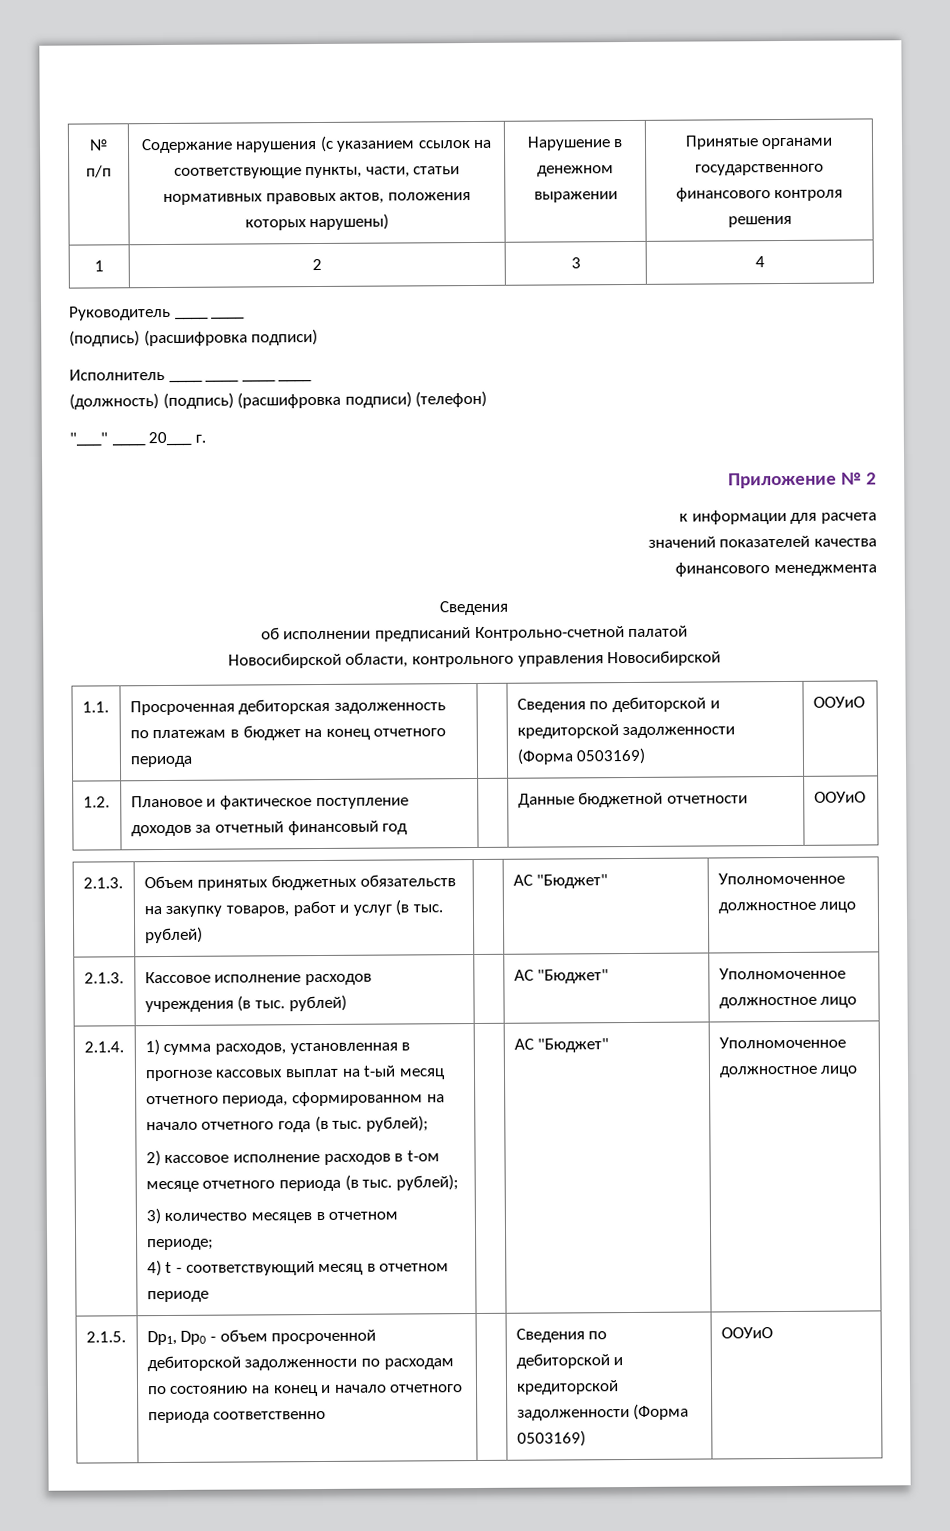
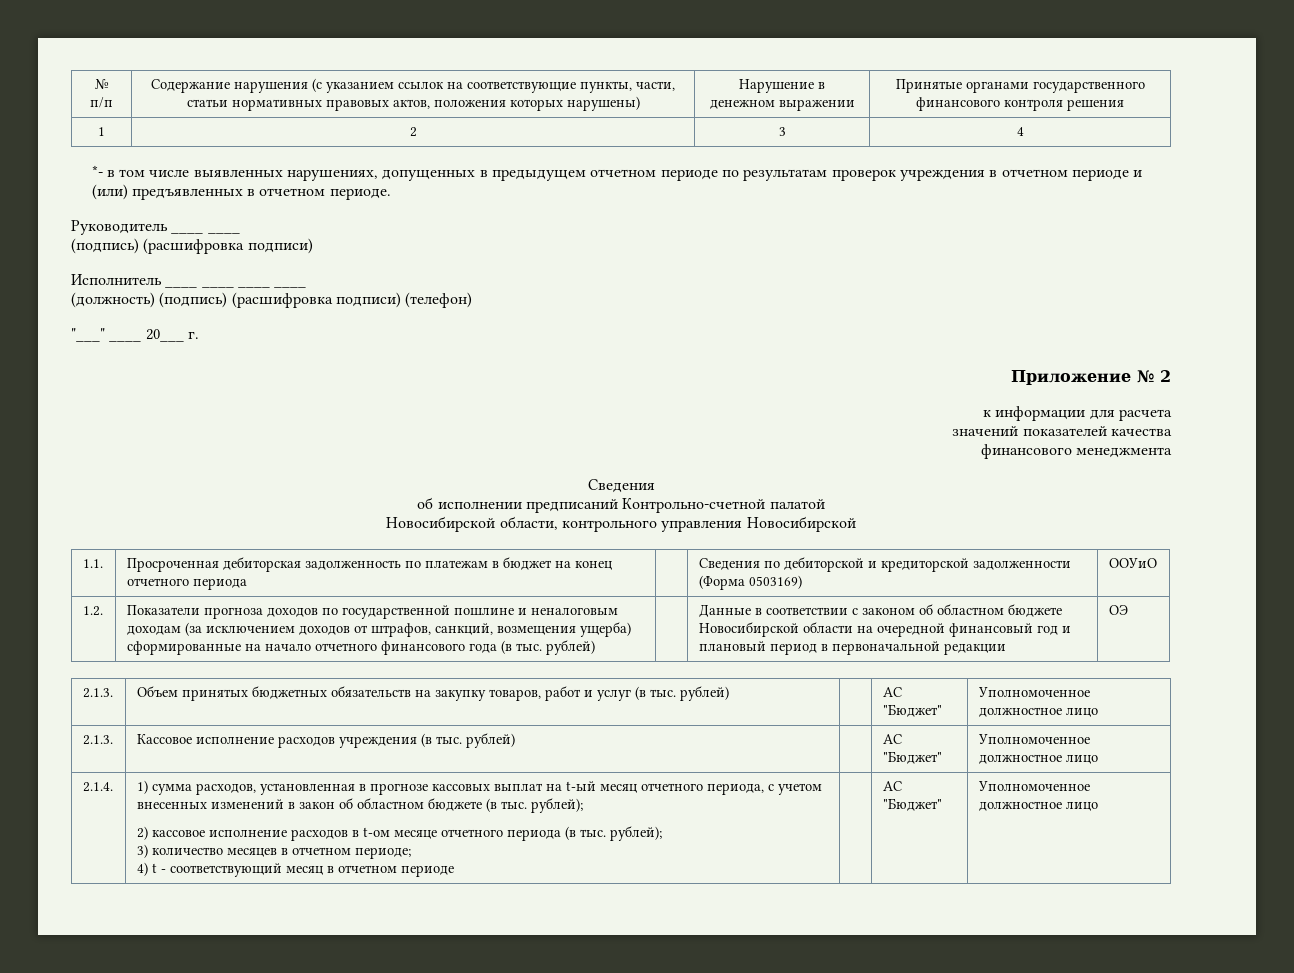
(765, 262) none -> [91,165,1143,181] [91,184,391,200] // *- в том числе выявленных нарушениях, допущенных в предыдущем отчетном периоде по результатам проверок учреждения в отчетном периоде и (или) предъявленных в отчетном периоде.
[130,795,409,810] [130,820,409,837] [517,791,748,808] [813,791,866,803] Плановое и фактическое поступление доходов за отчетный финансовый год | | Данные бюджетной отчетности | ООУиО -> [126,605,618,619] [126,622,631,637] [126,640,595,655] [698,604,1062,618] [698,622,1071,637] [698,641,1006,655] [1108,605,1128,615] Показатели прогноза доходов по государственной пошлине и неналоговым доходам (за исключением доходов от штрафов, санкций, возмещения ущерба) сформированные на начало отчетного финансового года (в тыс. рублей) | | Данные в соответствии с законом об областном бюджете Новосибирской области на очередной финансовый год и плановый период в первоначальной редакции | ОЭ
[291,1091,445,1107] [145,1121,311,1133] сформированном на начало отчетного года -> [767,783,822,795] [136,798,482,811] с учетом внесенных изменений в закон об областном бюджете
[85,1331,126,1343] [146,1329,377,1346] [146,1355,454,1372] [147,1384,464,1397] [147,1410,327,1424] [515,1328,608,1343] [515,1353,624,1369] [515,1380,619,1395] [516,1403,690,1421] [516,1430,586,1447] [720,1327,773,1339] // 2.1.5. | Dp1, Dp0 - объем просроченной дебиторской задолженности по расходам по состоянию на конец и начало отчетного периода соответственно | | Сведения по дебиторской и кредиторской задолженности (Форма 0503169) | ООУиО -> (1098, 806) none

